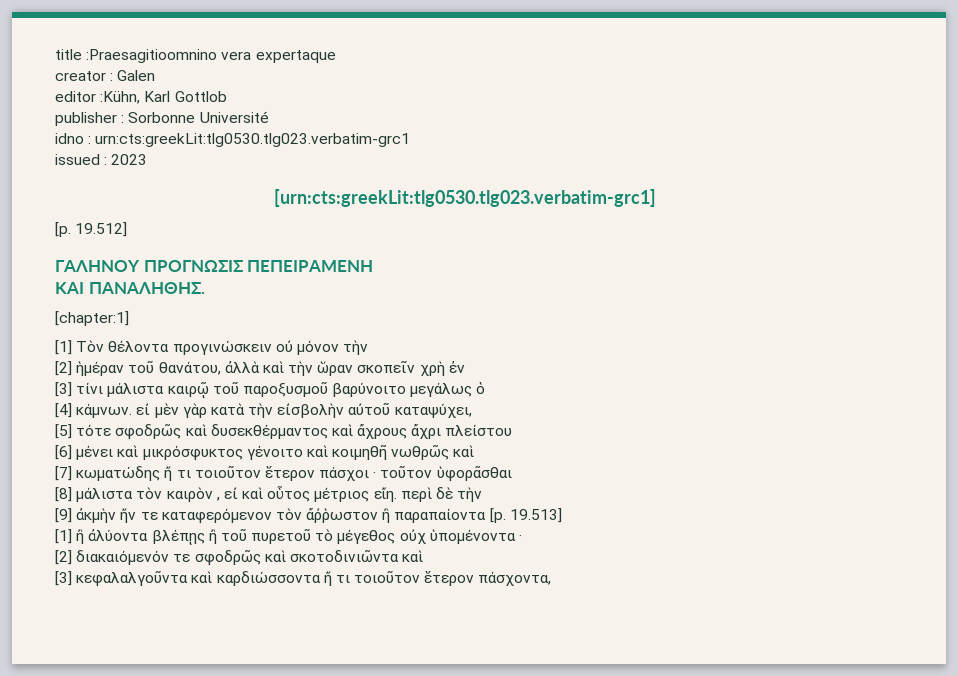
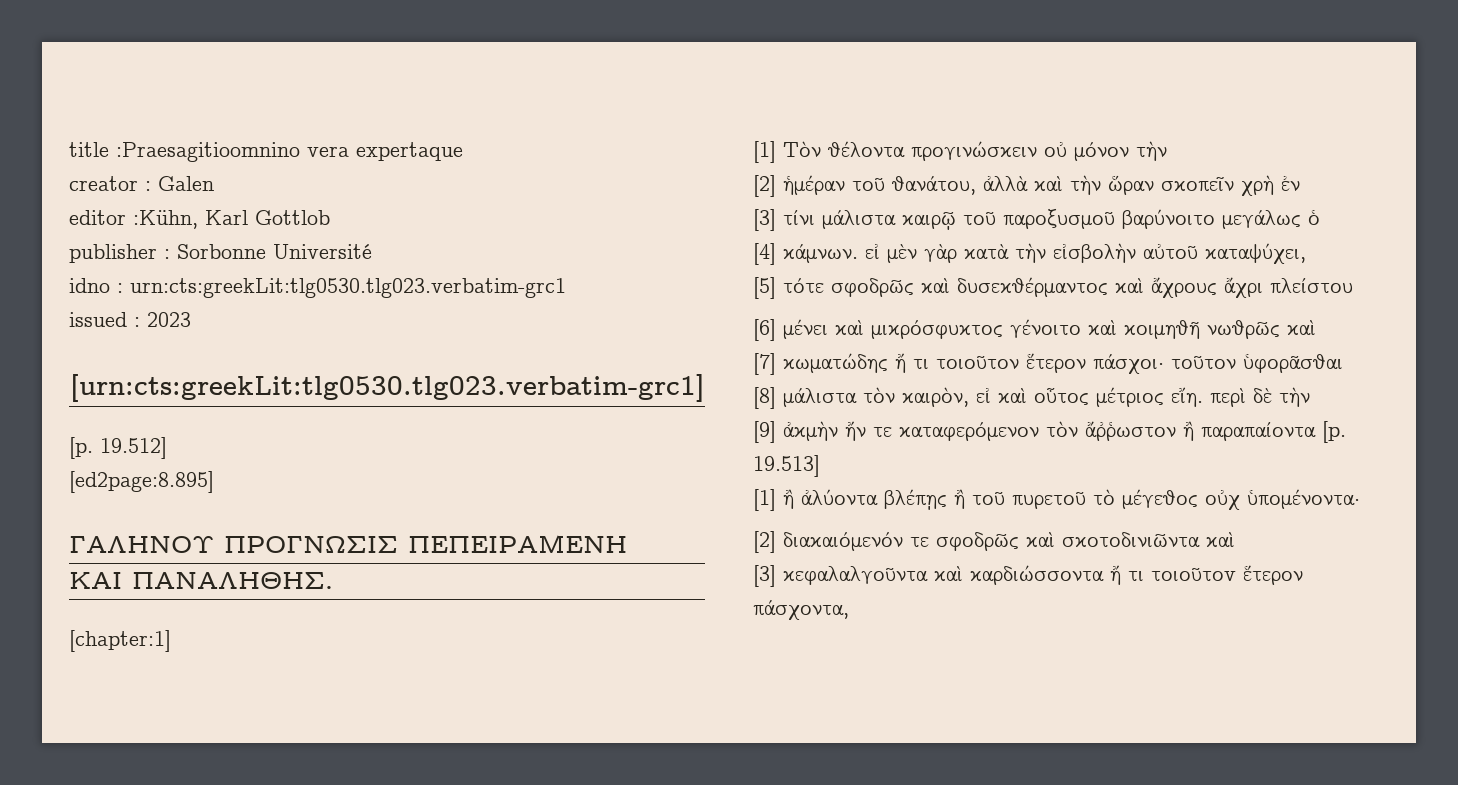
(128, 229) none -> [69,471,214,493] // [ed2page:8.895]
[319,466,377,481] πάσχοι · -> [1093,354,1164,374] πάσχοι·
[166,487,220,502] καιρὸν , -> [902,387,969,407] καιρὸν,
[429,529,523,544] ὑπομένοντα · -> [1247,489,1360,509] ὑπομένοντα·

